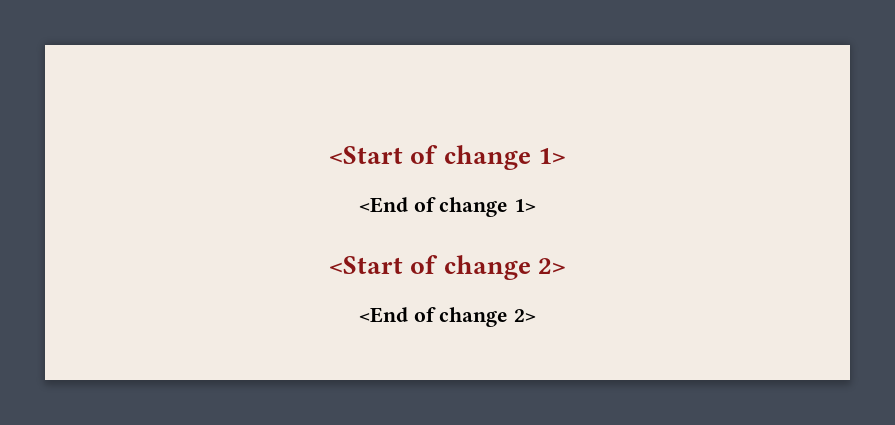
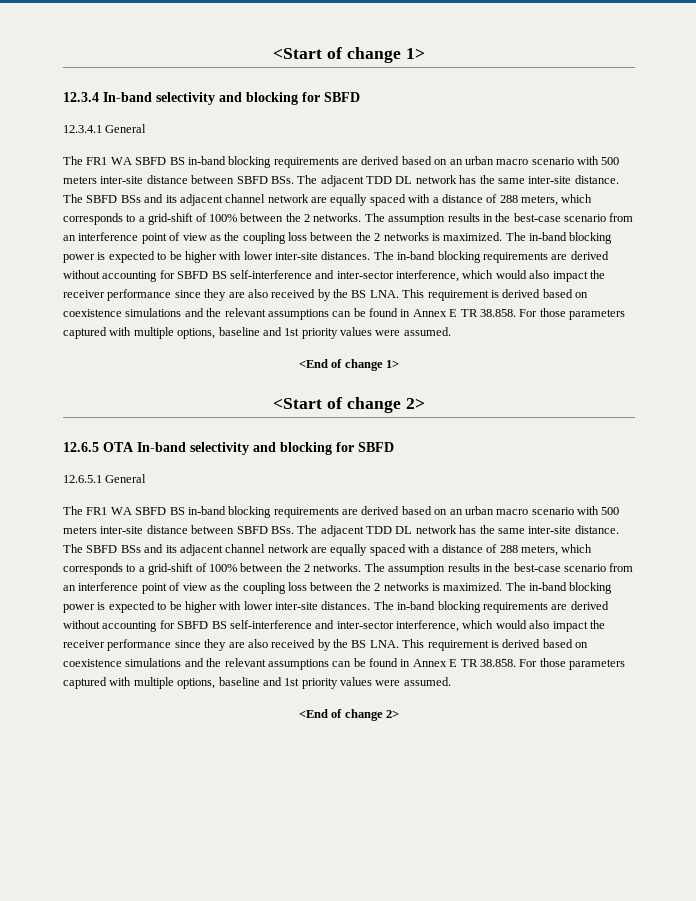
(566, 156) none -> [63,92,360,105] [63,124,147,133] [63,156,620,168] [63,175,619,187] [63,194,593,206] [63,213,634,225] [63,232,613,244] [63,251,609,263] [63,270,605,282] [63,289,588,301] [63,308,625,320] [63,327,451,339] // 12.3.4 In-band selectivity and blocking for SBFD // 12.3.4.1 General // The FR1 WA SBFD BS in-band blocking requirements are derived based on an urban macro scenario with 500 meters inter-site distance between SBFD BSs. The adjacent TDD DL network has the same inter-site distance. The SBFD BSs and its adjacent channel network are equally spaced with a distance of 288 meters, which corresponds to a grid-shift of 100% between the 2 networks. The assumption results in the best-case scenario from an interference point of view as the coupling loss between the 2 networks is maximized. The in-band blocking power is expected to be higher with lower inter-site distances. The in-band blocking requirements are derived without accounting for SBFD BS self-interference and inter-sector interference, which would also impact the receiver performance since they are also received by the BS LNA. This requirement is derived based on coexistence simulations and the relevant assumptions can be found in Annex E TR 38.858. For those parameters captured with multiple options, baseline and 1st priority values were assumed.
(566, 266) none -> [63,442,394,455] [63,474,147,483] [63,506,620,518] [63,525,619,537] [63,544,593,556] [63,563,634,575] [63,582,613,594] [63,601,609,613] [63,620,605,632] [63,639,588,651] [63,658,625,670] [63,677,451,689] // 12.6.5 OTA In-band selectivity and blocking for SBFD // 12.6.5.1 General // The FR1 WA SBFD BS in-band blocking requirements are derived based on an urban macro scenario with 500 meters inter-site distance between SBFD BSs. The adjacent TDD DL network has the same inter-site distance. The SBFD BSs and its adjacent channel network are equally spaced with a distance of 288 meters, which corresponds to a grid-shift of 100% between the 2 networks. The assumption results in the best-case scenario from an interference point of view as the coupling loss between the 2 networks is maximized. The in-band blocking power is expected to be higher with lower inter-site distances. The in-band blocking requirements are derived without accounting for SBFD BS self-interference and inter-sector interference, which would also impact the receiver performance since they are also received by the BS LNA. This requirement is derived based on coexistence simulations and the relevant assumptions can be found in Annex E TR 38.858. For those parameters captured with multiple options, baseline and 1st priority values were assumed.

